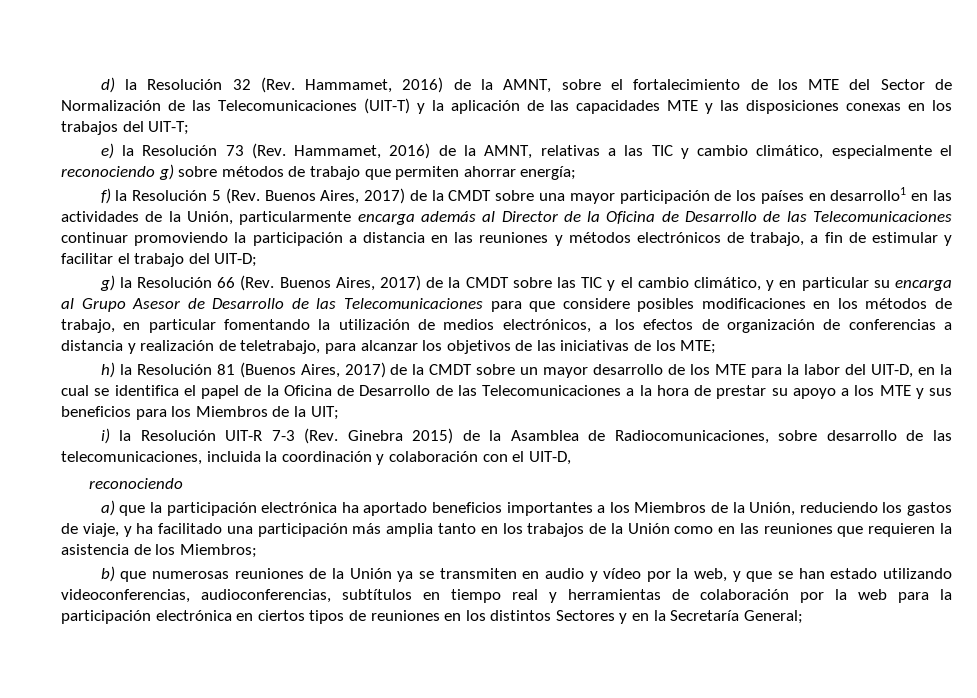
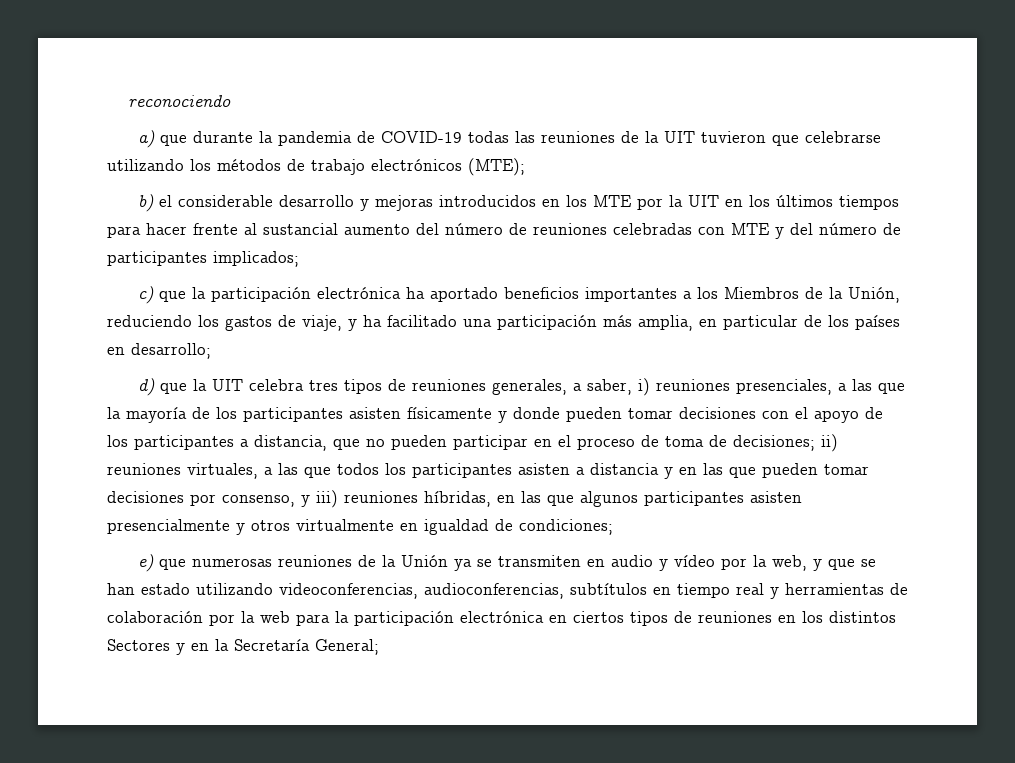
[100,77,953,93] [61,98,953,114] [61,121,190,135] [100,143,953,159] [61,164,577,180] [100,187,953,204] [61,211,952,225] [61,232,952,246] [61,253,258,267] [99,275,952,291] [61,298,952,312] [61,319,952,333] [61,340,717,354] [100,362,953,378] [61,385,952,399] [61,406,339,420] [100,428,952,444] [61,451,571,465] [89,478,184,489] [100,500,115,516] d) la Resolución 32 (Rev. Hammamet, 2016) de la AMNT, sobre el fortalecimiento de los MTE del Sector de Normalización de las Telecomunicaciones (UIT-T) y la aplicación de las capacidades MTE y las disposiciones conexas en los trabajos del UIT-T; // e) la Resolución 73 (Rev. Hammamet, 2016) de la AMNT, relativas a las TIC y cambio climático, especialmente el reconociendo g) sobre métodos de trabajo que permiten ahorrar energía; // f) la Resolución 5 (Rev. Buenos Aires, 2017) de la CMDT sobre una mayor participación de los países en desarrollo1 en las actividades de la Unión, particularmente encarga además al Director de la Oficina de Desarrollo de las Telecomunicaciones continuar promoviendo la participación a distancia en las reuniones y métodos electrónicos de trabajo, a fin de estimular y facilitar el trabajo del UIT-D; // g) la Resolución 66 (Rev. Buenos Aires, 2017) de la CMDT sobre las TIC y el cambio climático, y en particular su encarga al Grupo Asesor de Desarrollo de las Telecomunicaciones para que considere posibles modificaciones en los métodos de trabajo, en particular fomentando la utilización de medios electrónicos, a los efectos de organización de conferencias a distancia y realización de teletrabajo, para alcanzar los objetivos de las iniciativas de los MTE; // h) la Resolución 81 (Buenos Aires, 2017) de la CMDT sobre un mayor desarrollo de los MTE para la labor del UIT-D, en la cual se identifica el papel de la Oficina de Desarrollo de las Telecomunicaciones a la hora de prestar su apoyo a los MTE y sus beneficios para los Miembros de la UIT; // i) la Resolución UIT-R 7-3 (Rev. Ginebra 2015) de la Asamblea de Radiocomunicaciones, sobre desarrollo de las telecomunicaciones, incluida la coordinación y colaboración con el UIT-D, // reconociendo // a) -> [127,95,231,107] [137,130,881,148] [107,158,525,176] [137,194,899,212] [107,223,901,239] [107,251,299,267] [137,286,154,304] reconociendo // a) que durante la pandemia de COVID-19 todas las reuniones de la UIT tuvieron que celebrarse utilizando los métodos de trabajo electrónicos (MTE); // b) el considerable desarrollo y mejoras introducidos en los MTE por la UIT en los últimos tiempos para hacer frente al sustancial aumento del número de reuniones celebradas con MTE y del número de participantes implicados; // c)
[386,523,952,537] [61,544,257,558] [100,566,115,582] amplia tanto en los trabajos de la Unión como en las reuniones que requieren la asistencia de los Miembros; // b) -> [638,315,900,331] [107,343,211,359] [137,378,905,396] [107,407,883,423] [107,434,838,452] [107,463,869,479] [107,490,802,508] [107,519,613,535] [137,554,154,572] amplia, en particular de los países en desarrollo; // d) que la UIT celebra tres tipos de reuniones generales, a saber, i) reuniones presenciales, a las que la mayoría de los participantes asisten físicamente y donde pueden tomar decisiones con el apoyo de los participantes a distancia, que no pueden participar en el proceso de toma de decisiones; ii) reuniones virtuales, a las que todos los participantes asisten a distancia y en las que pueden tomar decisiones por consenso, y iii) reuniones híbridas, en las que algunos participantes asisten presencialmente y otros virtualmente en igualdad de condiciones; // e)

